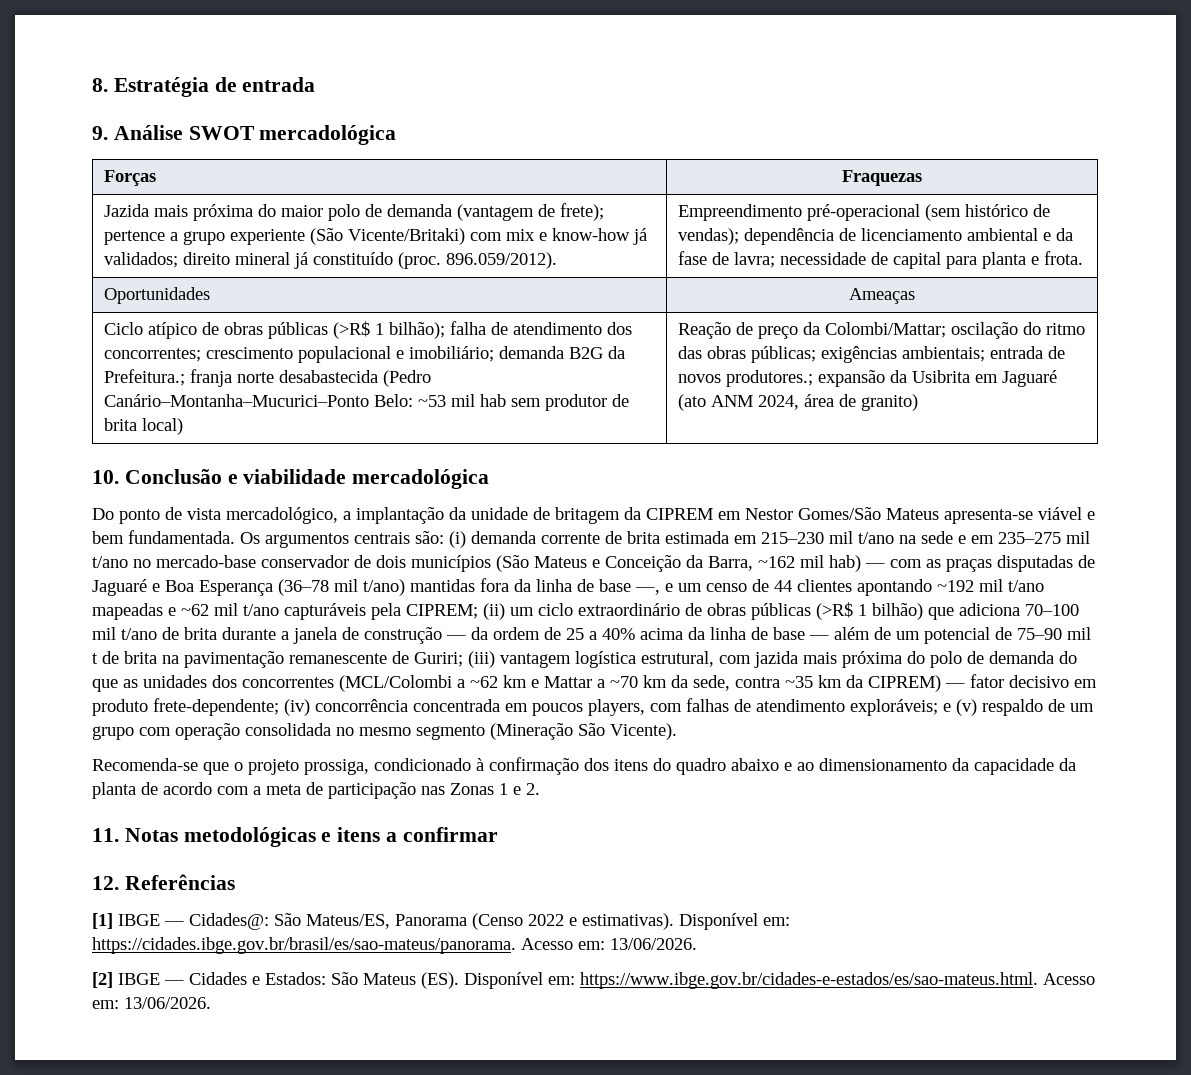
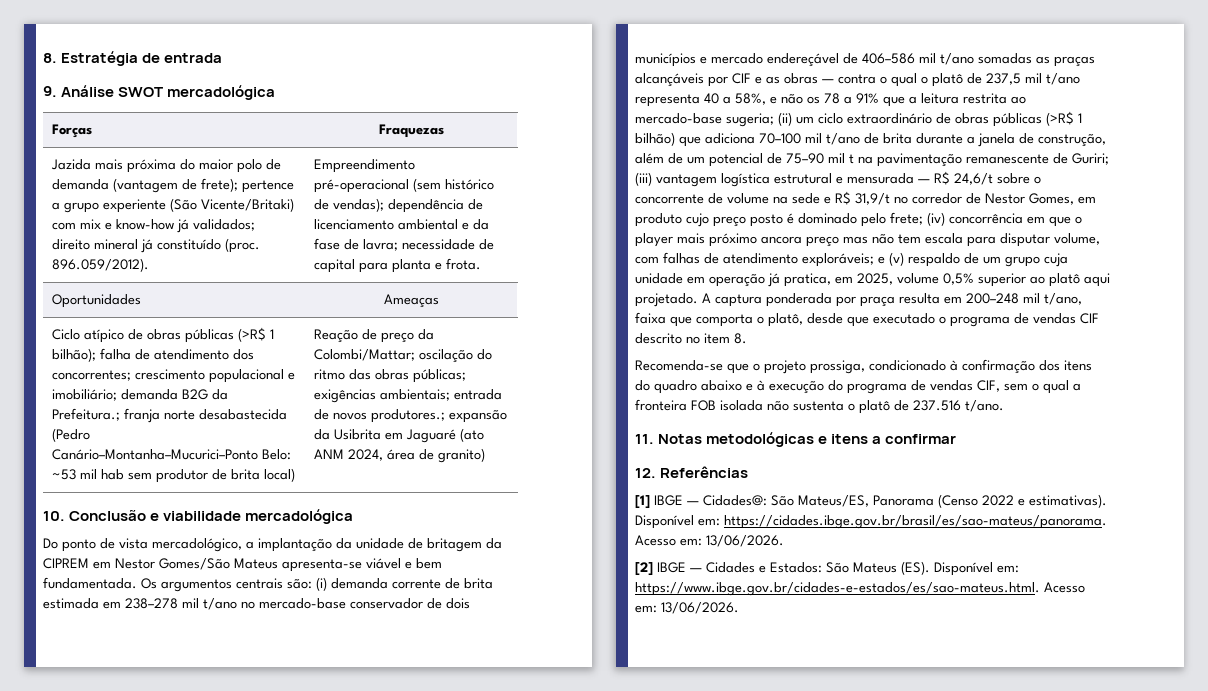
[761,531,1061,544] 215–230 mil t/ano na sede e em 235–275 -> [125,598,178,609] 238–278
[496,555,1095,572] [92,578,1044,596] [92,603,478,620] (São Mateus e Conceição da Barra, ~162 mil hab) — com as praças disputadas de Jaguaré e Boa Esperança (36–78 mil t/ano) mantidas fora da linha de base —, e um censo de 44 clientes apontando ~192 mil t/ano mapeadas e ~62 mil t/ano capturáveis pela CIPREM; -> [700,53,1095,67] [635,73,1080,87] [635,93,1026,107] [635,113,774,127] e mercado endereçável de 406–586 mil t/ano somadas as praças alcançáveis por CIF e as obras — contra o qual o platô de 237,5 mil t/ano representa 40 a 58%, e não os 78 a 91% que a leitura restrita ao mercado-base sugeria;
[364,627,829,644] construção — da ordem de 25 a 40% acima da linha de base — -> [1038,134,1106,147] construção,
[102,651,157,664] de brita -> (854, 159) none
[641,651,1077,668] [92,674,1097,692] [92,698,645,716] estrutural, com jazida mais próxima do polo de demanda do que as unidades dos concorrentes (MCL/Colombi a ~62 km e Mattar a ~70 km da sede, contra ~35 km da CIPREM) — fator decisivo em produto frete-dependente; (iv) concorrência concentrada em poucos players, -> [774,171,1041,185] [635,191,1096,205] [635,212,1082,227] [635,233,1100,247] estrutural e mensurada — R$ 24,6/t sobre o concorrente de volume na sede e R$ 31,9/t no corredor de Nestor Gomes, em produto cujo preço posto é dominado pelo frete; (iv) concorrência em que o player mais próximo ancora preço mas não tem escala para disputar volume,
[139,723,677,740] com operação consolidada no mesmo segmento (Mineração São Vicente). -> [1044,253,1068,267] [635,273,1110,287] [635,293,1082,307] [635,312,1099,327] [635,333,747,344] cuja unidade em operação já pratica, em 2025, volume 0,5% superior ao platô aqui projetado. A captura ponderada por praça resulta em 200–248 mil t/ano, faixa que comporta o platô, desde que executado o programa de vendas CIF descrito no item 8.
[797,758,1076,775] [92,782,540,799] ao dimensionamento da capacidade da planta de acordo com a meta de participação nas Zonas 1 e 2. -> [757,380,1081,394] [635,399,1004,414] à execução do programa de vendas CIF, sem o qual a fronteira FOB isolada não sustenta o platô de 237.516 t/ano.

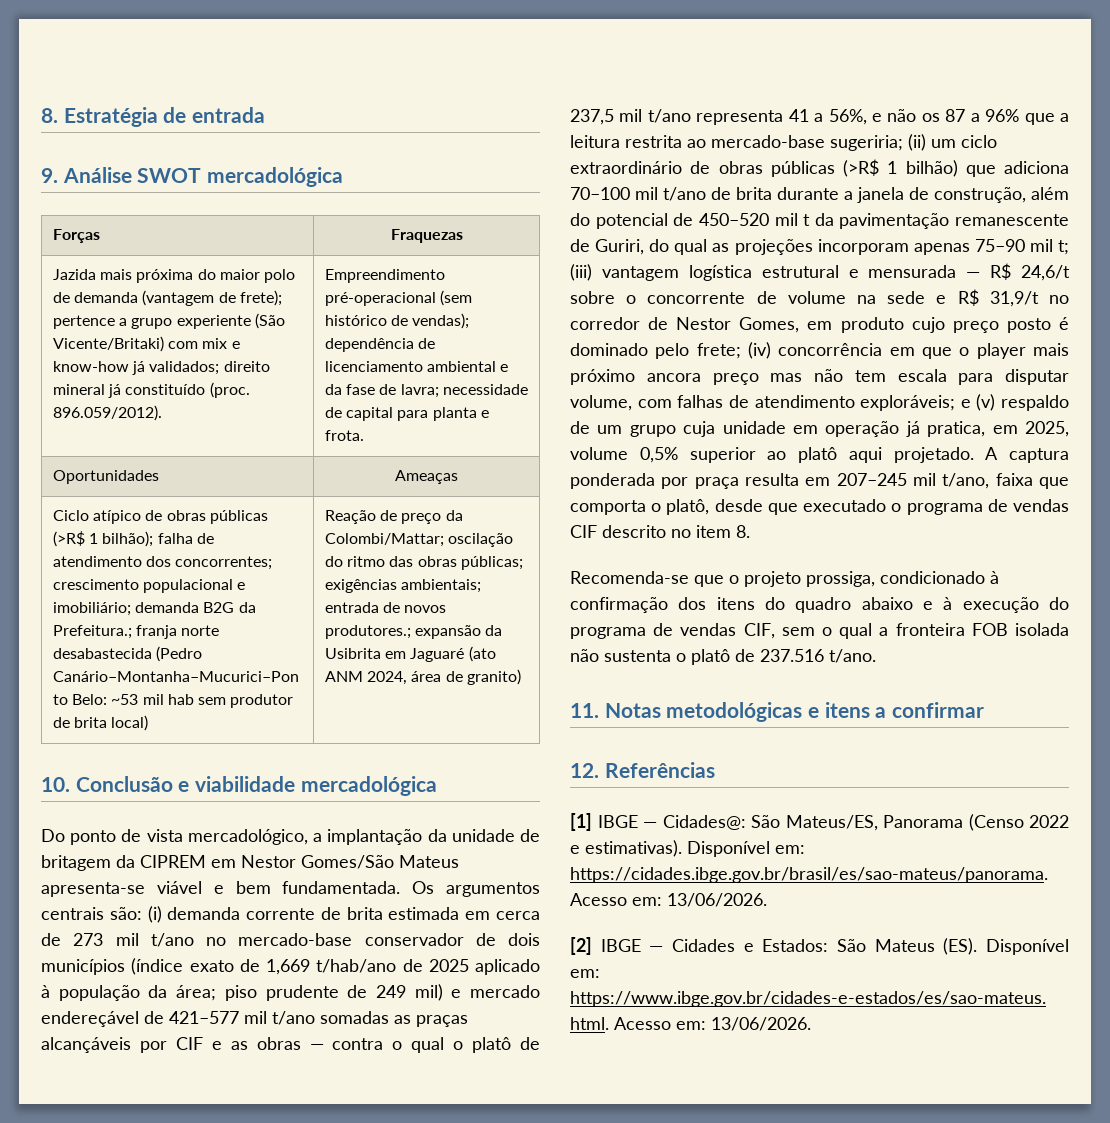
[125,598,178,609] 238–278 -> [495,911,540,920] [41,933,104,946] cerca de 273
(696, 60) none -> [131,958,540,975] [41,984,443,1001] (índice exato de 1,669 t/hab/ano de 2025 aplicado à população da área; piso prudente de 249 mil)
[862,53,915,64] 406–586 -> [169,1011,239,1024] 421–577
[704,93,879,105] 40 a 58%, e não os 78 a 91% -> [788,109,1020,125] 41 a 56%, e não os 87 a 96%
[726,113,774,127] sugeria; -> [830,135,903,151] sugeriria;
[668,153,705,164] de um -> [570,213,590,226] do
[786,153,824,164] 75–90 -> [698,213,769,226] 450–520
[858,156,873,164] na -> [814,213,834,226] da
[1072,153,1109,165] Guriri; -> [595,239,1069,255] Guriri, do qual as projeções incorporam apenas 75–90 mil t;
[966,293,1019,304] 200–248 -> [836,473,907,486] 207–245

